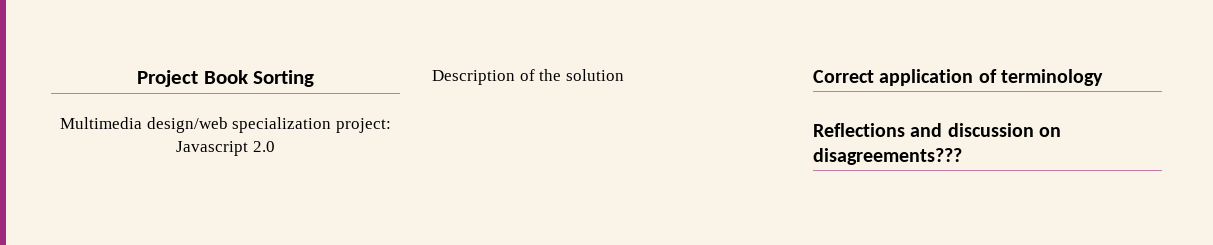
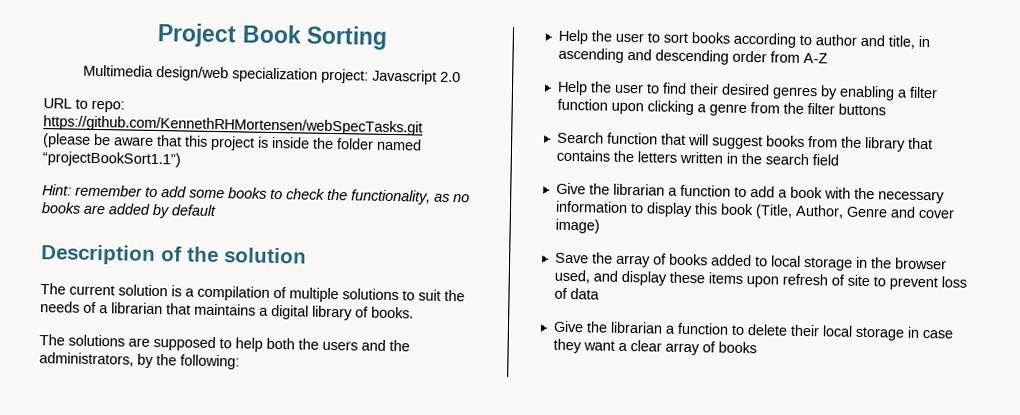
[432,69,624,85] [813,69,1103,86] [813,123,1061,137] [813,148,962,165] Description of the solution // Correct application of terminology // Reflections and discussion on disagreements??? -> [43,98,125,113] [43,115,423,136] [42,133,422,151] [42,151,181,168] [42,184,470,205] [41,202,216,219] [40,244,307,265] [40,283,465,303] [40,301,414,321] [39,334,410,352] [39,352,240,370] [558,29,931,49] [558,47,829,65] [557,80,939,101] [557,98,887,117] [557,131,934,152] [556,149,840,166] [556,182,946,204] [555,200,956,219] [555,218,601,234] [555,252,948,271] [554,269,968,291] [554,287,601,300] [553,320,954,341] [553,338,758,356] URL to repo: https://github.com/KennethRHMortensen/webSpecTasks.git // (please be aware that this project is inside the folder named “projectBookSort1.1”) // Hint: remember to add some books to check the functionality, as no books are added by default // Description of the solution // The current solution is a compilation of multiple solutions to suit the needs of a librarian that maintains a digital library of books. // The solutions are supposed to help both the users and the administrators, by the following: // Help the user to sort books according to author and title, in ascending and descending order from A-Z // Help the user to find their desired genres by enabling a filter function upon clicking a genre from the filter buttons // Search function that will suggest books from the library that contains the letters written in the search field // Give the librarian a function to add a book with the necessary information to display this book (Title, Author, Genre and cover image) // Save the array of books added to local storage in the browser used, and display these items upon refresh of site to prevent loss of data // Give the librarian a function to delete their local storage in case they want a clear array of books

